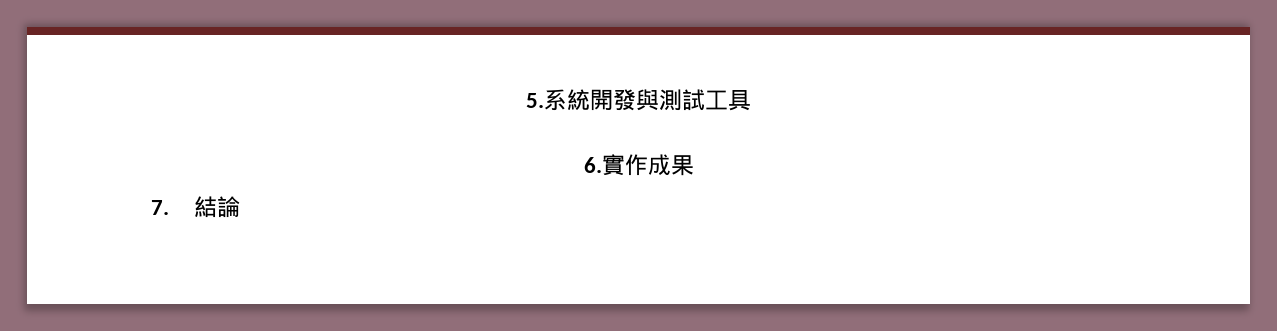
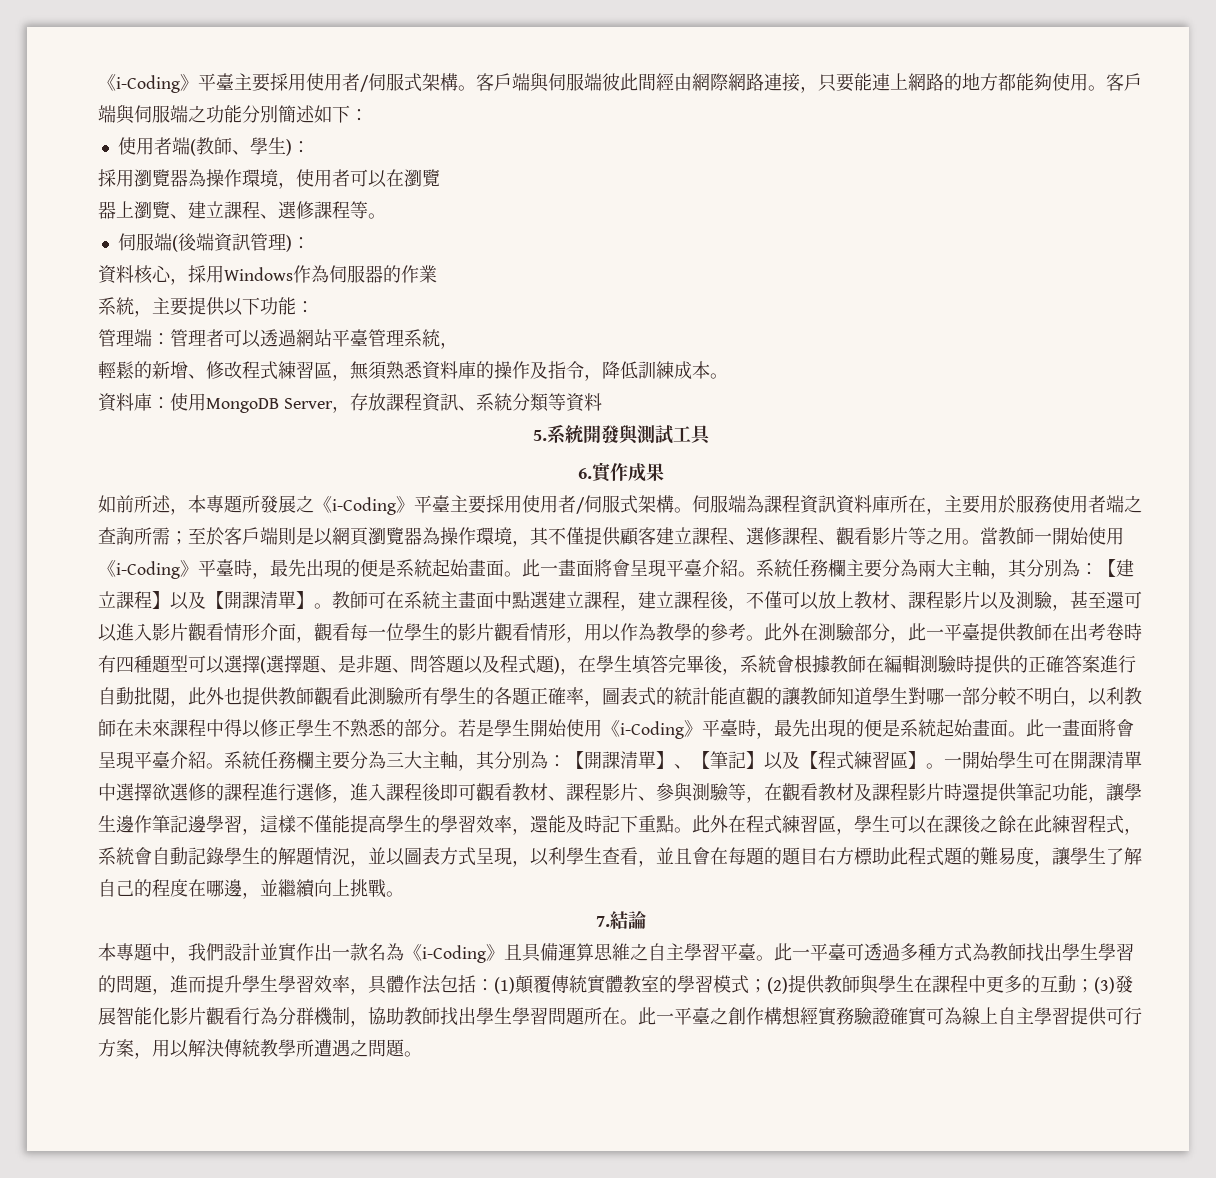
(526, 100) none -> [98,72,1142,93] [98,104,368,124] [117,137,310,156] [98,169,440,189] [98,201,386,219] [117,233,310,252] [98,265,437,285] [98,297,314,317] [98,329,458,349] [98,361,728,381] [98,393,602,413] 《i-Coding》平臺主要採用使用者/伺服式架構。客戶端與伺服端彼此間經由網際網路連接，只要能連上網路的地方都能夠使用。客戶端與伺服端之功能分別簡述如下： // 使用者端(教師、學生)： // 採用瀏覽器為操作環境，使用者可以在瀏覽 // 器上瀏覽、建立課程、選修課程等。 // 伺服端(後端資訊管理)： // 資料核心，採用Windows作為伺服器的作業 // 系統，主要提供以下功能： // 管理端：管理者可以透過網站平臺管理系統， // 輕鬆的新增、修改程式練習區，無須熟悉資料庫的操作及指令，降低訓練成本。 // 資料庫：使用MongoDB Server，存放課程資訊、系統分類等資料 //
[151,196,241,218] 7.結論 -> [98,495,1142,515] [98,527,1124,547] [98,559,1134,579] [98,591,1142,611] [98,623,1142,643] [98,654,1136,675] [98,687,1142,707] [98,719,1134,739] [98,751,1142,771] [98,782,1142,803] [98,815,1142,835] [98,847,1142,867] [98,879,404,899] [596,911,646,929] [98,943,1134,963] [98,974,1133,995] [98,1006,1142,1027] [98,1039,422,1059] 如前所述，本專題所發展之《i-Coding》平臺主要採用使用者/伺服式架構。伺服端為課程資訊資料庫所在，主要用於服務使用者端之查詢所需；至於客戶端則是以網頁瀏覽器為操作環境，其不僅提供顧客建立課程、選修課程、觀看影片等之用。當教師一開始使用《i-Coding》平臺時，最先出現的便是系統起始畫面。此一畫面將會呈現平臺介紹。系統任務欄主要分為兩大主軸，其分別為：【建立課程】以及【開課清單】。教師可在系統主畫面中點選建立課程，建立課程後，不僅可以放上教材、課程影片以及測驗，甚至還可以進入影片觀看情形介面，觀看每一位學生的影片觀看情形，用以作為教學的參考。此外在測驗部分，此一平臺提供教師在出考卷時有四種題型可以選擇(選擇題、是非題、問答題以及程式題)，在學生填答完畢後，系統會根據教師在編輯測驗時提供的正確答案進行自動批閱，此外也提供教師觀看此測驗所有學生的各題正確率，圖表式的統計能直觀的讓教師知道學生對哪一部分較不明白，以利教師在未來課程中得以修正學生不熟悉的部分。若是學生開始使用《i-Coding》平臺時，最先出現的便是系統起始畫面。此一畫面將會呈現平臺介紹。系統任務欄主要分為三大主軸，其分別為：【開課清單】、【筆記】以及【程式練習區】。一開始學生可在開課清單中選擇欲選修的課程進行選修，進入課程後即可觀看教材、課程影片、參與測驗等，在觀看教材及課程影片時還提供筆記功能，讓學生邊作筆記邊學習，這樣不僅能提高學生的學習效率，還能及時記下重點。此外在程式練習區，學生可以在課後之餘在此練習程式，系統會自動記錄學生的解題情況，並以圖表方式呈現，以利學生查看，並且會在每題的題目右方標助此程式題的難易度，讓學生了解自己的程度在哪邊，並繼續向上挑戰。 // 7.結論 // 本專題中，我們設計並實作出一款名為《i-Coding》且具備運算思維之自主學習平臺。此一平臺可透過多種方式為教師找出學生學習的問題，進而提升學生學習效率，具體作法包括：(1)顛覆傳統實體教室的學習模式；(2)提供教師與學生在課程中更多的互動；(3)發展智能化影片觀看行為分群機制，協助教師找出學生學習問題所在。此一平臺之創作構想經實務驗證確實可為線上自主學習提供可行方案，用以解決傳統教學所遭遇之問題。

